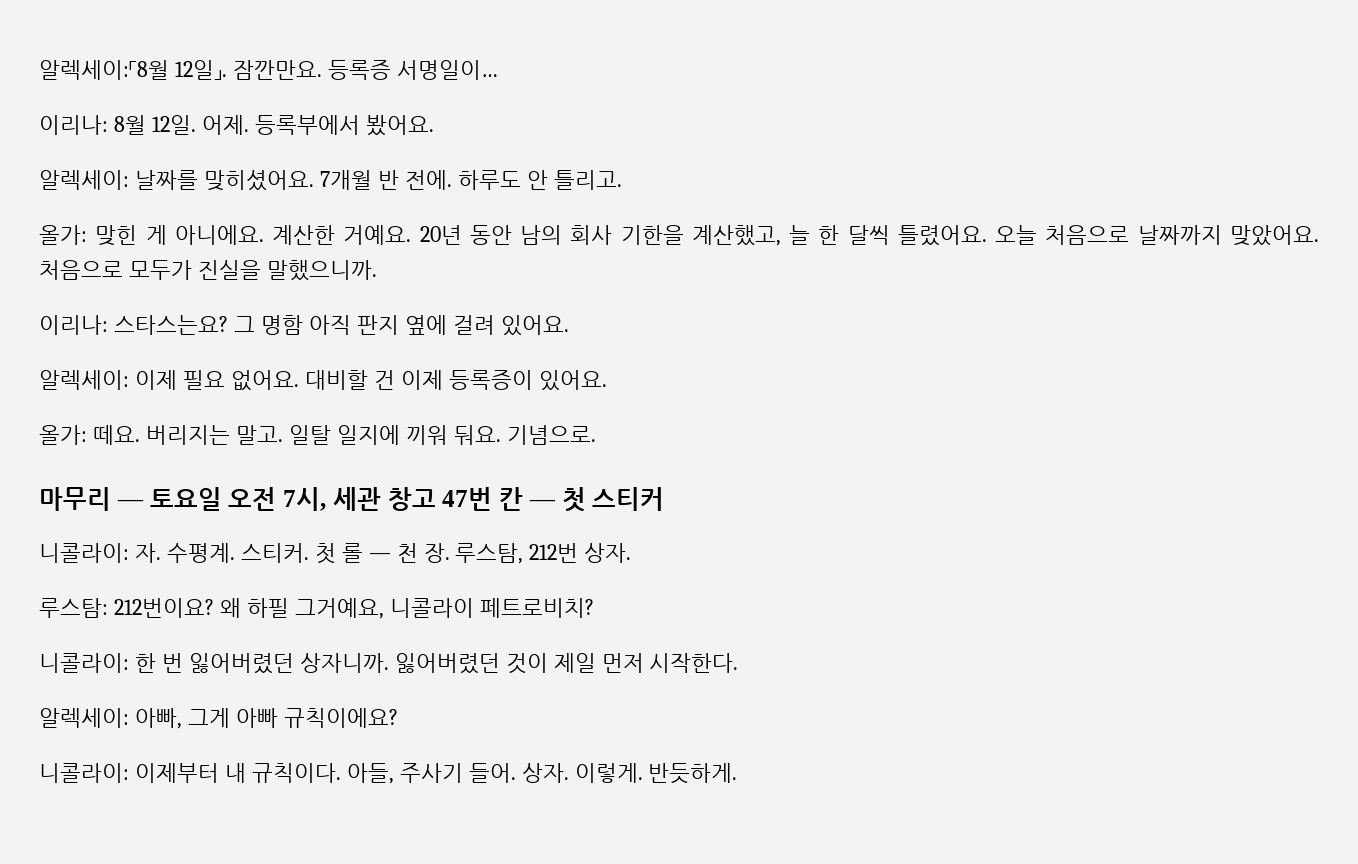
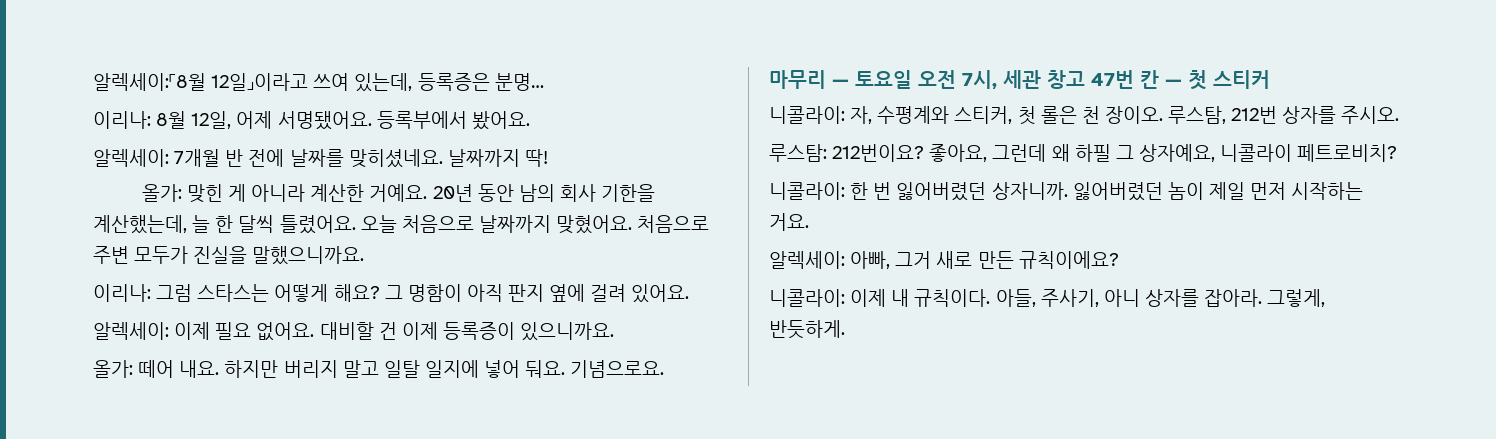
[221,60,498,80] . 잠깐만요. 등록증 서명일이… -> [254,73,544,92] 이라고 쓰여 있는데, 등록증은 분명…
[151,115,249,135] 12일. 어제. -> [191,111,372,130] 12일, 어제 서명됐어요.
[134,170,622,191] 날짜를 맞히셨어요. 7개월 반 전에. 하루도 안 틀리고. -> [174,149,548,168] 7개월 반 전에 날짜를 맞히셨네요. 날짜까지 딱!
[174,225,264,245] 아니에요. -> [251,184,306,202] 아니라
[691,225,781,246] 계산했고, -> [93,215,187,234] 계산했는데,
[1230,225,1320,246] [39,260,123,280] 맞았어요. 처음으로 -> [556,215,710,234] [93,246,129,264] 맞혔어요. 처음으로 주변
[266,260,377,281] [39,315,303,335] 말했으니까. // 이리나: 스타스는요? 그 명함 -> [252,246,365,265] [93,284,462,302] 말했으니까요. // 이리나: 그럼 스타스는 어떻게 해요? 그 명함이
[538,370,607,391] [39,425,596,445] 있어요. // 올가: 떼요. 버리지는 말고. 일탈 일지에 끼워 둬요. 기념으로. -> [520,322,615,341] [93,360,665,378] 있으니까요. // 올가: 떼어 내요. 하지만 버리지 말고 일탈 일지에 넣어 둬요. 기념으로요.
[134,543,632,564] [39,598,384,619] 자. 수평계. 스티커. 첫 롤 — 천 장. 루스탐, 212번 상자. // 루스탐: 212번이요? 왜 하필 그거예요, -> [850,106,1400,125] [769,144,1215,162] 자, 수평계와 스티커, 첫 롤은 천 장이오. 루스탐, 212번 상자를 주시오. // 루스탐: 212번이요? 좋아요, 그런데 왜 하필 그 상자예요,
[505,653,548,674] 것이 -> [1167,182,1204,200] 놈이
[649,653,739,673] 시작한다. -> [1291,182,1364,200] [769,213,809,231] 시작하는 거요.
[187,708,278,728] 그게 아빠 -> [895,251,1014,269] 그거 새로 만든
[134,763,219,783] 이제부터 -> [850,289,887,307] 이제
[399,763,643,783] 주사기 들어. 상자. 이렇게. -> [1040,289,1326,307] 주사기, 아니 상자를 잡아라. 그렇게,

